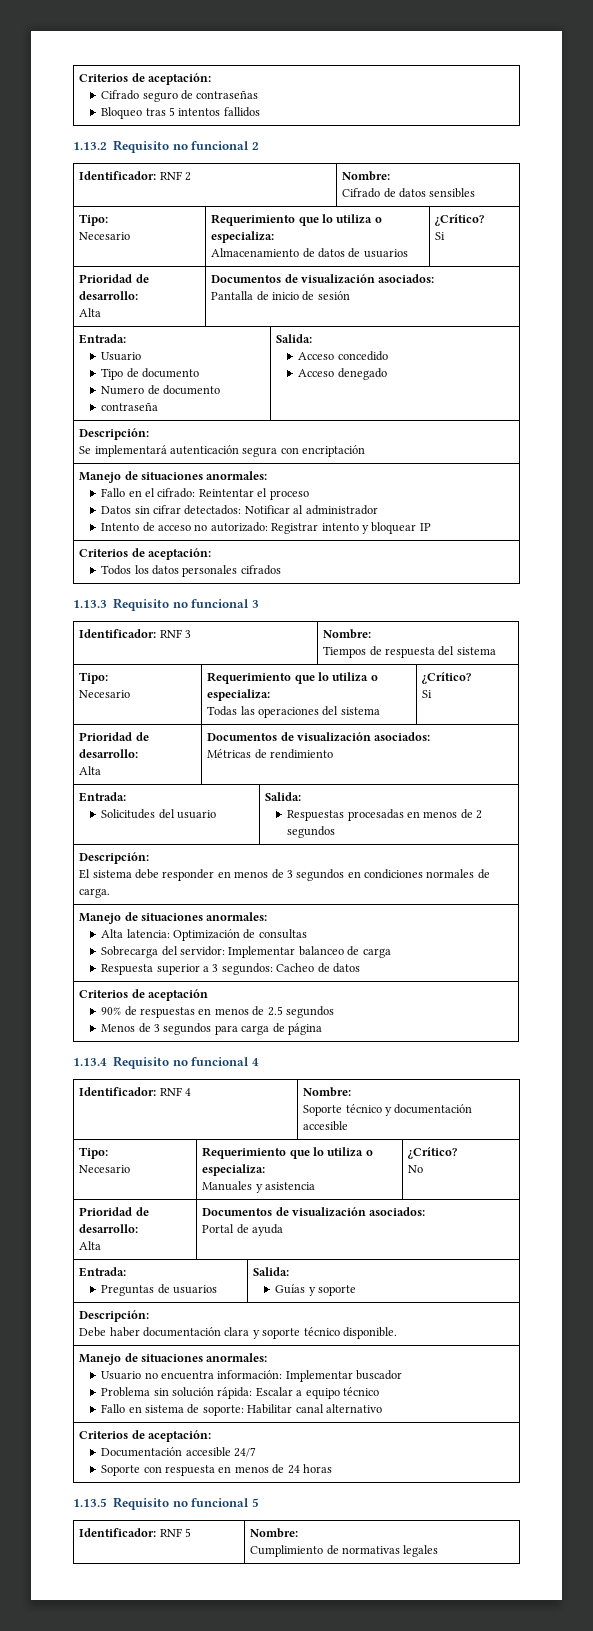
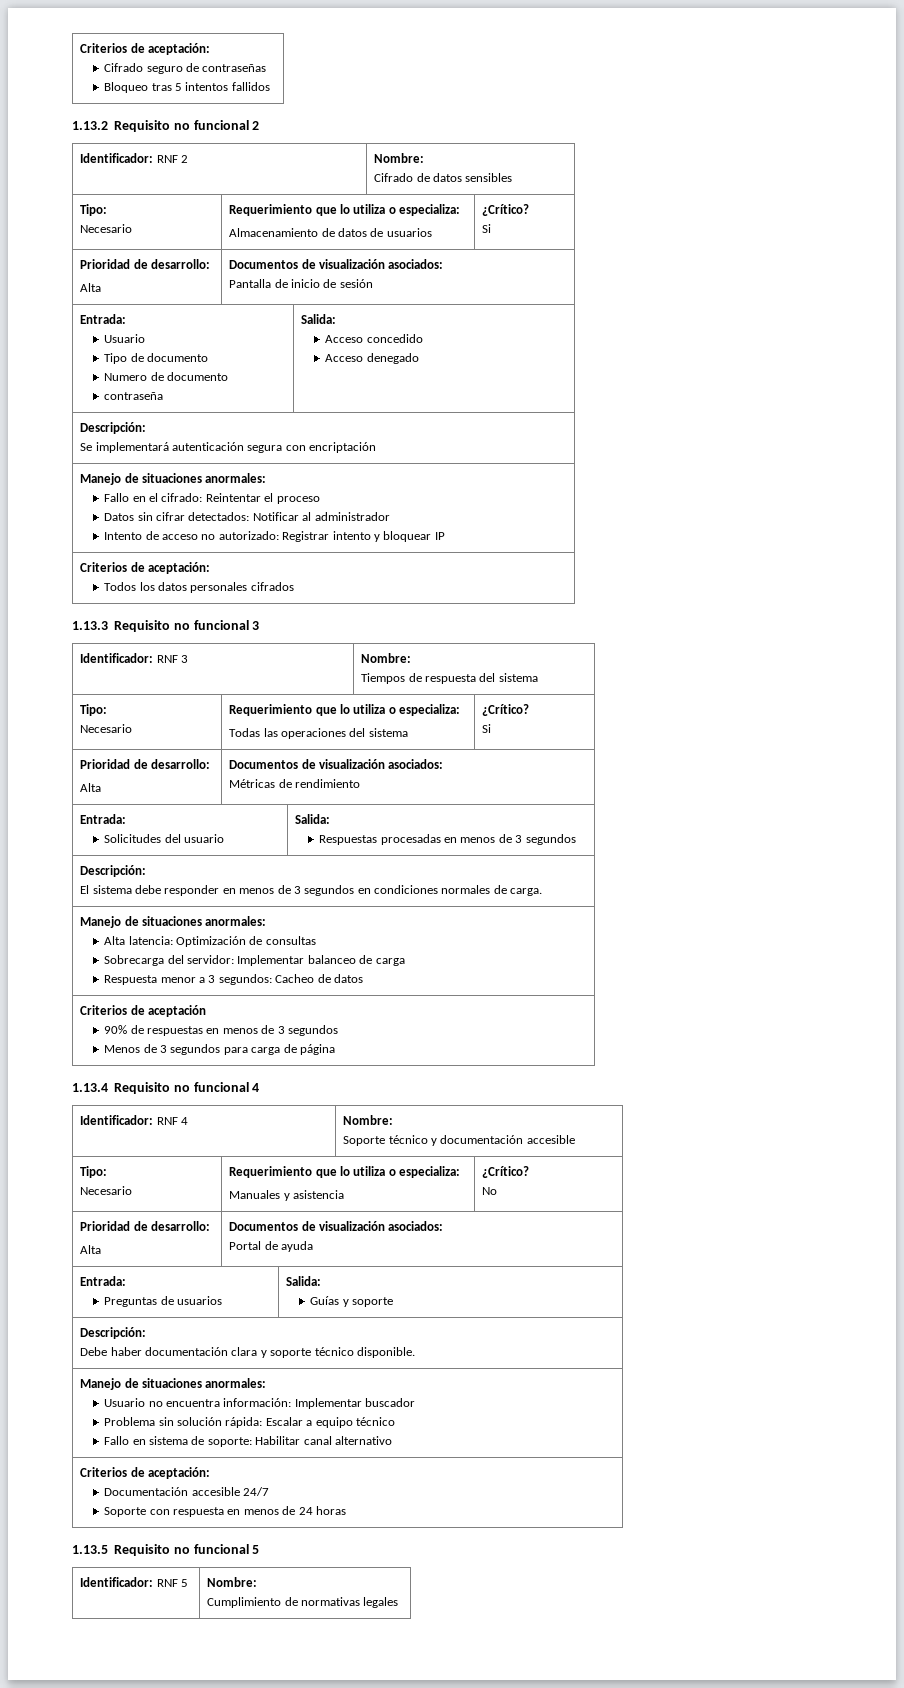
[476,810,483,819] 2 -> [515,835,523,843] 3
[156,964,200,975] superior -> [160,977,196,983] menor
[267,1006,283,1016] 2.5 -> [277,1026,285,1034] 3

